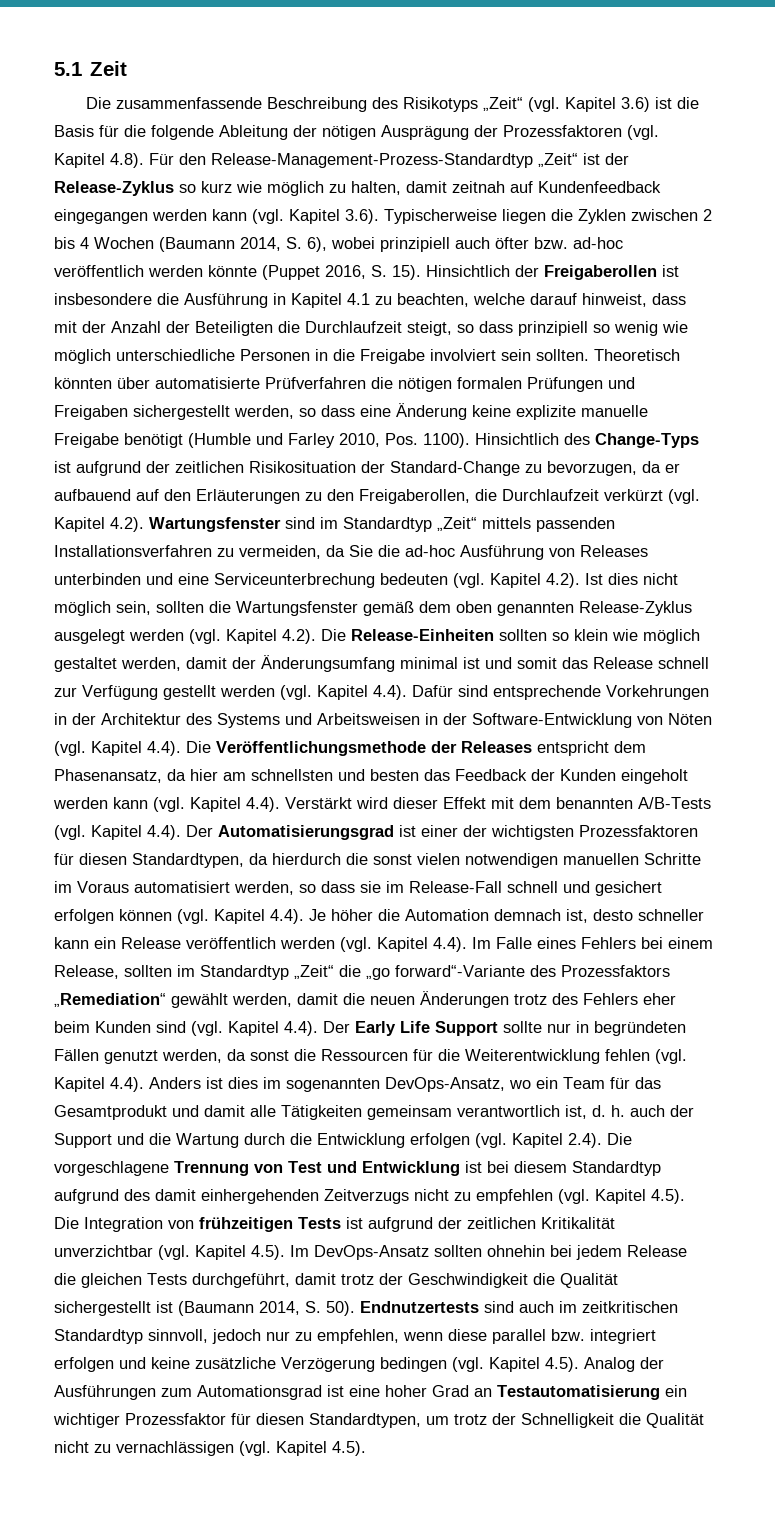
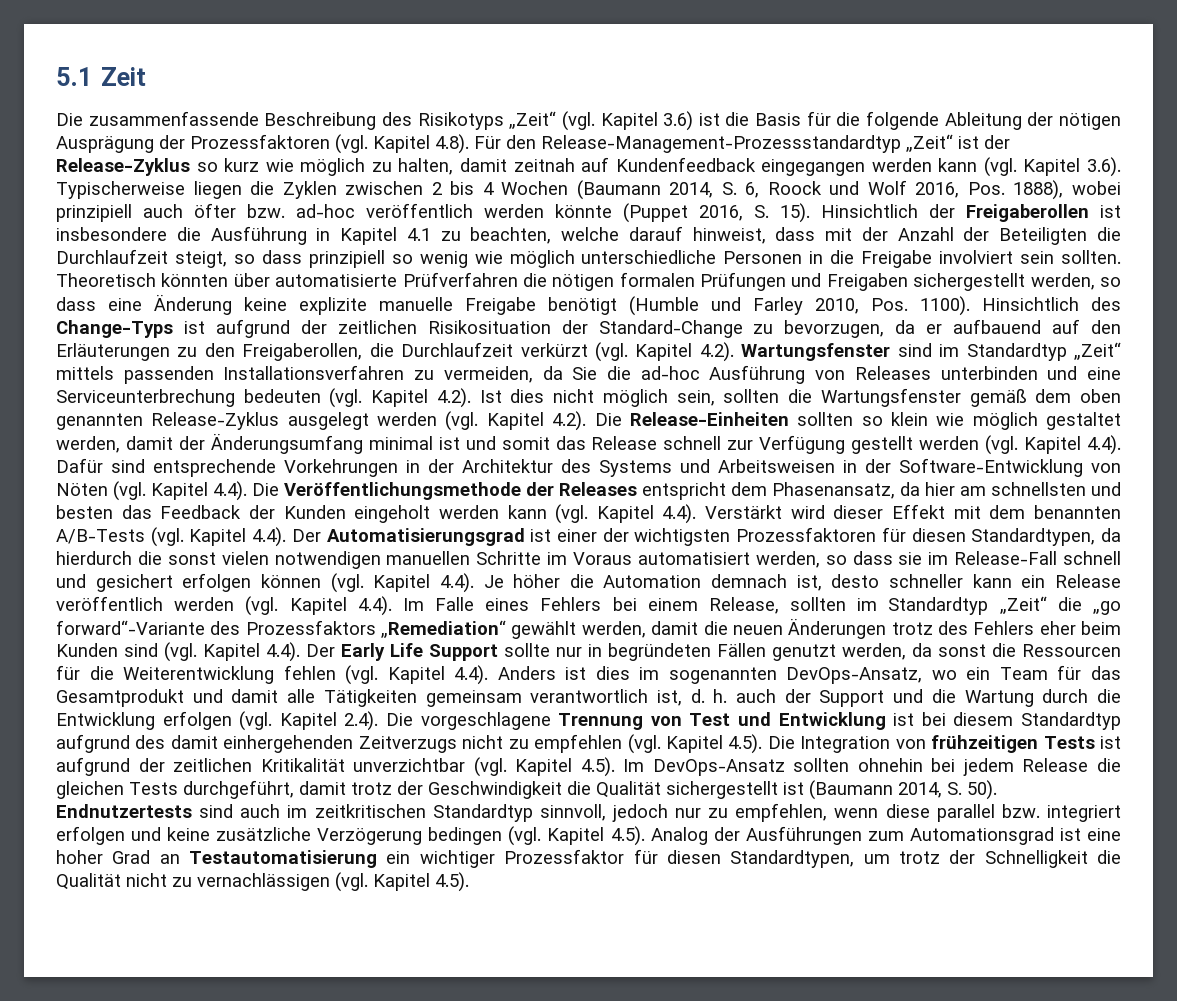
[211,153,533,168] Release-Management-Prozess-Standardtyp -> [541,135,901,153] Release-Management-Prozessstandardtyp
[307,237,327,252] 6), -> [745,180,1064,200] 6, Roock und Wolf 2016, Pos. 1888),

